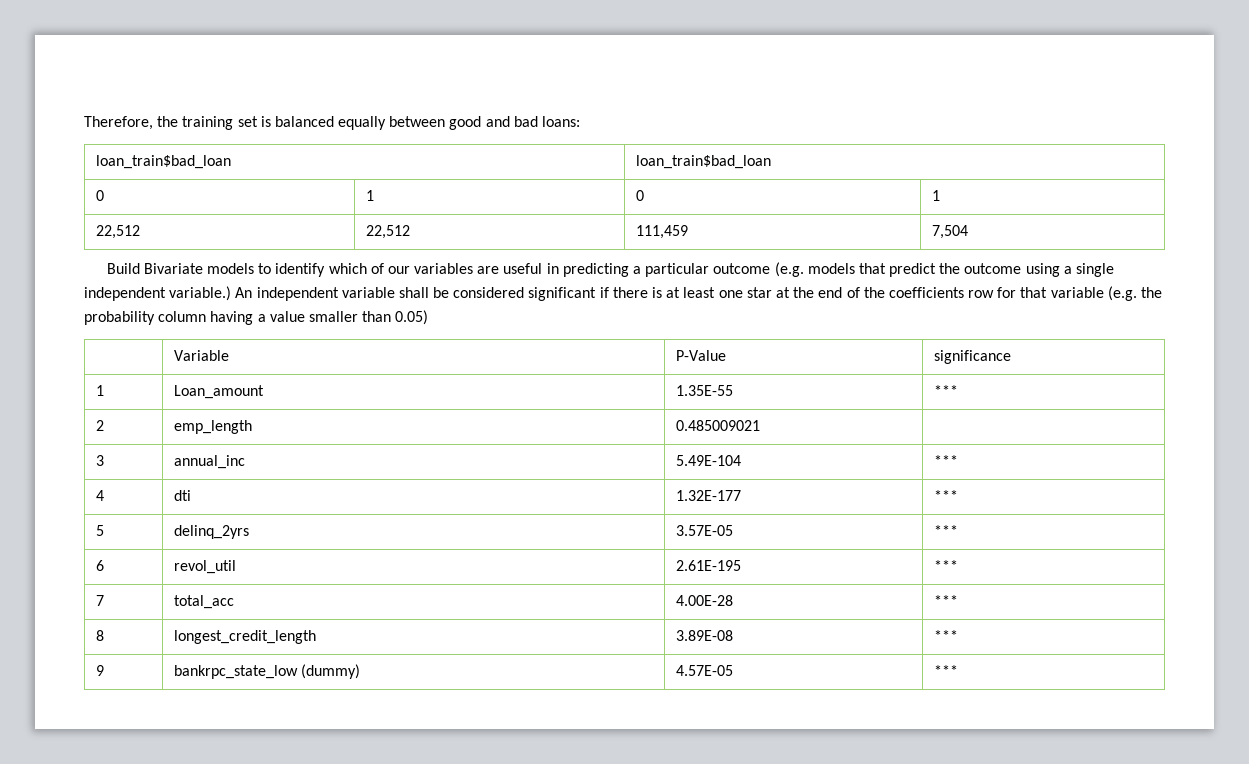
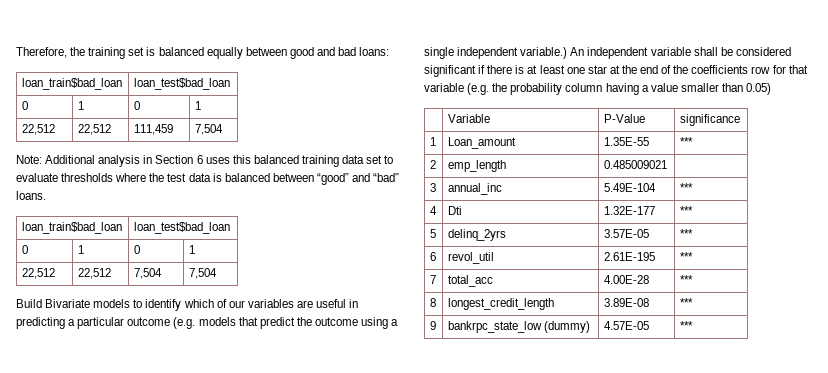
[636,155,772,169] loan_train$bad_loan -> [133,78,230,90] loan_test$bad_loan
(969, 232) none -> [16,155,394,167] [16,173,400,185] [16,191,46,200] [21,222,122,234] [133,222,230,234] [21,245,28,254] [77,245,84,254] [133,245,140,254] [188,245,195,254] [21,268,55,279] [77,268,111,279] [133,268,162,279] [188,268,217,279] // Note: Additional analysis in Section 6 uses this balanced training data set to evaluate thresholds where the test data is balanced between “good” and “bad” loans. // loan_train$bad_loan | loan_test$bad_loan // 0 | 1 | 0 | 1 // 22,512 | 22,512 | 7,504 | 7,504
[174,490,192,501] dti -> [447,206,462,215] Dti

